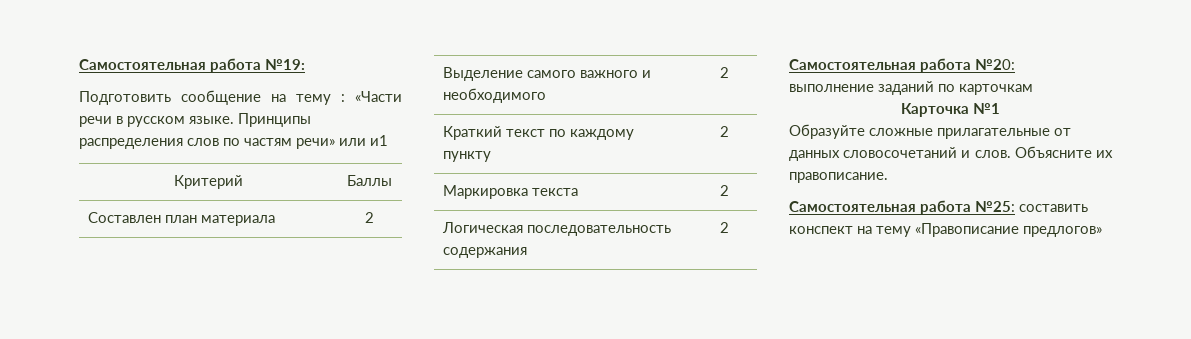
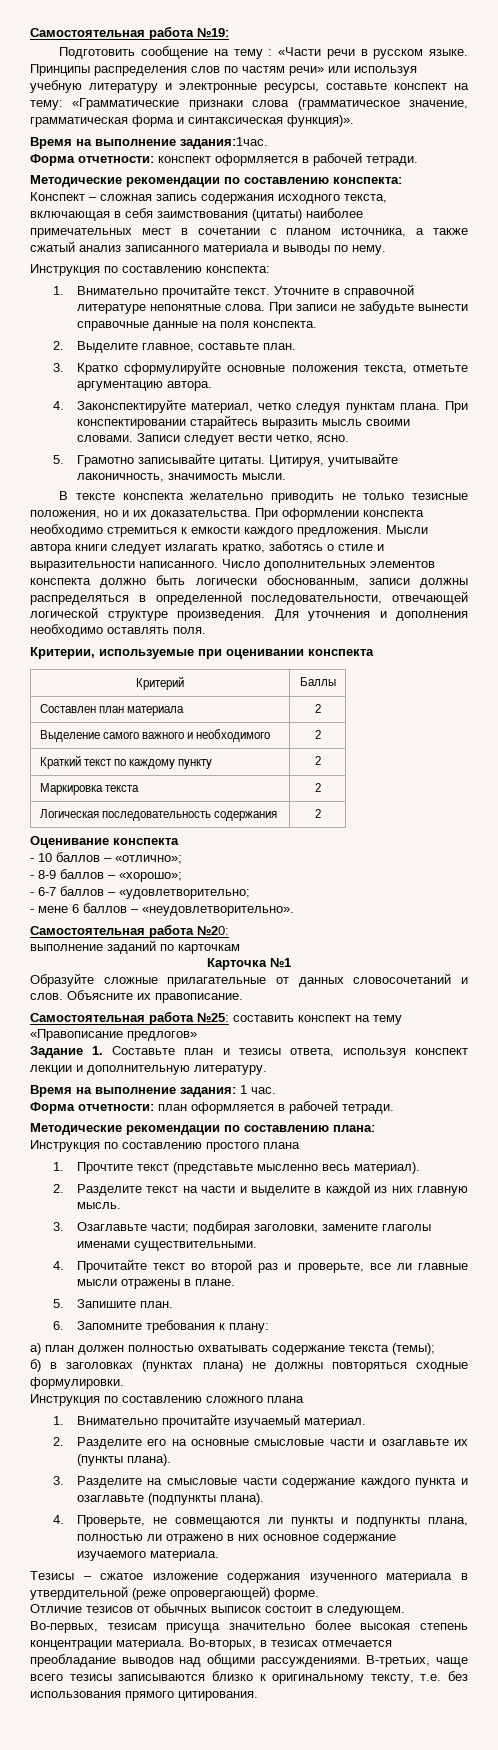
[370,135,388,146] и1 -> [354,66,417,76] [30,80,469,93] [30,98,468,110] [30,115,354,127] [30,137,268,149] [30,152,418,166] [30,175,402,187] [30,192,387,204] [30,208,363,221] [30,228,468,238] [30,241,386,255] [30,264,270,276] [53,284,414,298] [76,301,468,314] [76,321,317,331] [53,341,296,353] [53,361,468,375] [76,381,212,391] [53,399,469,413] [76,415,410,429] [76,433,349,445] [53,453,398,467] [76,473,286,482] [59,491,468,503] [30,508,424,520] [30,524,428,537] [30,541,384,554] [30,559,435,571] [30,575,468,588] [30,591,468,605] [30,607,468,621] [30,624,206,637] [30,647,374,659] используя учебную литературу и электронные ресурсы, составьте конспект на тему: «Грамматические признаки слова (грамматическое значение, грамматическая форма и синтаксическая функция)». // Время на выполнение задания:1час. // Форма отчетности: конспект оформляется в рабочей тетради. // Методические рекомендации по составлению конспекта: // Конспект – сложная запись содержания исходного текста, включающая в себя заимствования (цитаты) наиболее примечательных мест в сочетании с планом источника, а также сжатый анализ записанного материала и выводы по нему. // Инструкция по составлению конспекта: // 1. Внимательно прочитайте текст. Уточните в справочной литературе непонятные слова. При записи не забудьте вынести справочные данные на поля конспекта. // 2. Выделите главное, составьте план. // 3. Кратко сформулируйте основные положения текста, отметьте аргументацию автора. // 4. Законспектируйте материал, четко следуя пунктам плана. При конспектировании старайтесь выразить мысль своими словами. Записи следует вести четко, ясно. // 5. Грамотно записывайте цитаты. Цитируя, учитывайте лаконичность, значимость мысли. // В тексте конспекта желательно приводить не только тезисные положения, но и их доказательства. При оформлении конспекта необходимо стремиться к емкости каждого предложения. Мысли автора книги следует излагать кратко, заботясь о стиле и выразительности написанного. Число дополнительных элементов конспекта должно быть логически обоснованным, записи должны распределяться в определенной последовательности, отвечающей логической структуре произведения. Для уточнения и дополнения необходимо оставлять поля. // Критерии, используемые при оценивании конспекта
(729, 227) none -> [30,836,179,848] [30,852,182,864] [30,869,182,882] [30,886,250,899] [30,903,294,916] // Оценивание конспекта // - 10 баллов – «отлично»; // - 8-9 баллов – «хорошо»; // - 6-7 баллов – «удовлетворительно; // - мене 6 баллов – «неудовлетворительно».
(1102, 231) none -> [30,1046,468,1058] [30,1065,267,1075] [30,1085,276,1097] [30,1100,394,1114] [30,1123,375,1135] [30,1140,300,1152] [53,1162,420,1174] [53,1182,469,1196] [76,1202,121,1209] [53,1221,431,1234] [76,1241,257,1251] [53,1259,469,1273] [76,1279,235,1289] [53,1299,173,1308] [53,1320,269,1333] [30,1343,435,1355] [30,1359,468,1372] [30,1377,124,1389] [30,1394,304,1406] [53,1414,366,1428] [53,1437,468,1449] [76,1454,171,1466] [53,1476,468,1488] [76,1493,264,1505] [53,1515,468,1527] [76,1534,396,1544] [76,1551,219,1561] [30,1571,468,1583] [30,1586,319,1600] [30,1603,405,1616] [30,1620,469,1633] [30,1638,392,1650] [30,1654,468,1667] [30,1671,468,1684] [30,1691,258,1701] // Задание 1. Составьте план и тезисы ответа, используя конспект лекции и дополнительную литературу. // Время на выполнение задания: 1 час. // Форма отчетности: план оформляется в рабочей тетради. // Методические рекомендации по составлению плана: // Инструкция по составлению простого плана // 1. Прочтите текст (представьте мысленно весь материал). // 2. Разделите текст на части и выделите в каждой из них главную мысль. // 3. Озаглавьте части; подбирая заголовки, замените глаголы именами существительными. // 4. Прочитайте текст во второй раз и проверьте, все ли главные мысли отражены в плане. // 5. Запишите план. // 6. Запомните требования к плану: // а) план должен полностью охватывать содержание текста (темы); // б) в заголовках (пунктах плана) не должны повторяться сходные формулировки. // Инструкция по составлению сложного плана // 1. Внимательно прочитайте изучаемый материал. // 2. Разделите его на основные смысловые части и озаглавьте их (пункты плана). // 3. Разделите на смысловые части содержание каждого пункта и озаглавьте (подпункты плана). // 4. Проверьте, не совмещаются ли пункты и подпункты плана, полностью ли отражено в них основное содержание изучаемого материала. // Тезисы – сжатое изложение содержания изученного материала в утвердительной (реже опровергающей) форме. // Отличие тезисов от обычных выписок состоит в следующем. Во-первых, тезисам присуща значительно более высокая степень концентрации материала. Во-вторых, в тезисах отмечается преобладание выводов над общими рассуждениями. В-третьих, чаще всего тезисы записываются близко к оригинальному тексту, т.е. без использования прямого цитирования.

